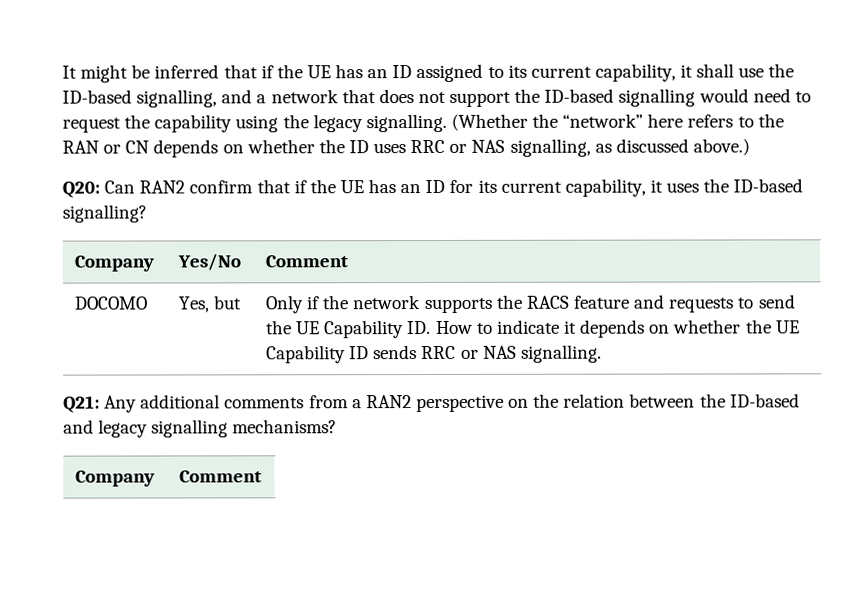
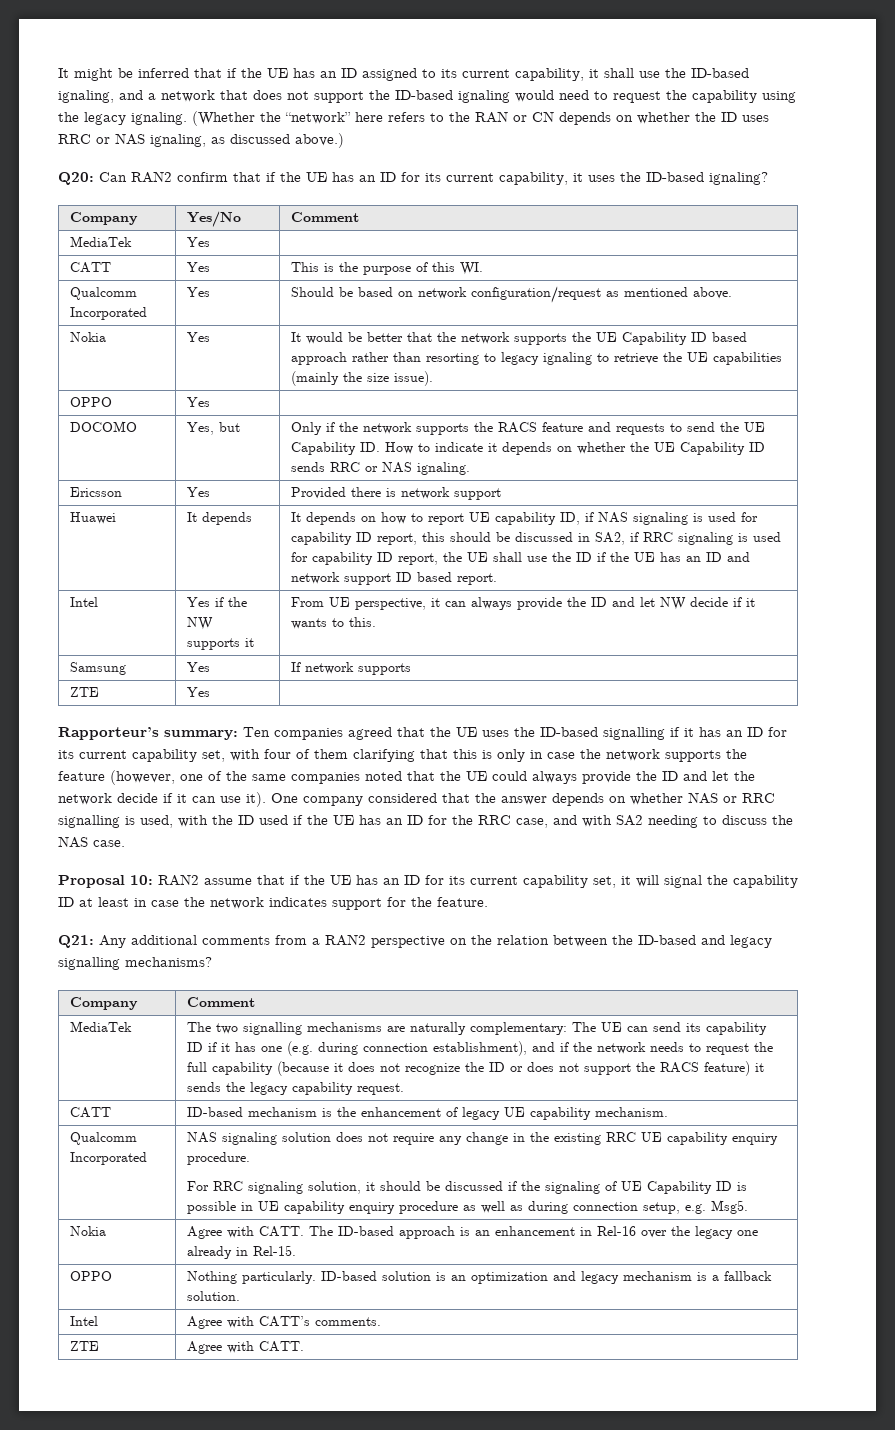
[136,89,218,108] signalling, -> [58,90,114,103] ignaling,
[618,88,696,107] signalling -> [458,90,510,103] ignaling
[365,113,447,133] signalling. -> [131,112,187,125] ignaling.
[509,138,591,157] signalling, -> [150,134,206,147] ignaling,
[62,204,147,223] signalling? -> [709,172,768,185] ignaling?
(349, 261) none -> [69,236,132,247] [186,237,210,247] [69,262,111,273] [186,262,210,272] [290,262,483,275] [69,287,137,300] [69,307,147,320] [186,287,210,297] [290,286,732,303] [69,332,106,342] [186,332,210,342] [290,332,747,345] [290,352,782,365] [290,371,433,386] [69,397,112,407] [186,397,210,407] // MediaTek | Yes | // CATT | Yes | This is the purpose of this WI. // Qualcomm Incorporated | Yes | Should be based on network configuration/request as mentioned above. // Nokia | Yes | It would be better that the network supports the UE Capability ID based approach rather than resorting to legacy ignaling to retrieve the UE capabilities (mainly the size issue). // OPPO | Yes |
[520,344,602,363] signalling. -> [416,462,470,475] [69,487,122,497] [186,487,210,497] [290,487,501,500] [69,512,116,524] [186,512,252,525] [290,512,758,525] [290,532,781,545] [290,552,750,565] [290,572,497,585] [69,597,98,607] [186,597,247,607] [186,617,213,630] [186,638,254,650] [290,597,755,610] [290,617,376,629] [69,662,126,675] [186,662,210,672] [290,662,411,675] [69,687,99,697] [186,687,210,697] [58,727,787,740] [58,749,747,762] [58,770,755,785] [58,792,775,807] [58,815,793,828] [58,836,125,848] [58,874,798,888] [58,897,488,910] ignaling. // Ericsson | Yes | Provided there is network support // Huawei | It depends | It depends on how to report UE capability ID, if NAS signaling is used for capability ID report, this should be discussed in SA2, if RRC signaling is used for capability ID report, the UE shall use the ID if the UE has an ID and network support ID based report. // Intel | Yes if the NW supports it | From UE perspective, it can always provide the ID and let NW decide if it wants to this. // Samsung | Yes | If network supports // ZTE | Yes | // Rapporteur’s summary: Ten companies agreed that the UE uses the ID-based signalling if it has an ID for its current capability set, with four of them clarifying that this is only in case the network supports the feature (however, one of the same companies noted that the UE could always provide the ID and let the network decide if it can use it). One company considered that the answer depends on whether NAS or RRC signalling is used, with the ID used if the UE has an ID for the RRC case, and with SA2 needing to discuss the NAS case. // Proposal 10: RAN2 assume that if the UE has an ID for its current capability set, it will signal the capability ID at least in case the network indicates support for the feature.
(263, 476) none -> [69,1021,132,1032] [186,1022,767,1035] [186,1041,773,1056] [186,1061,764,1076] [186,1082,404,1095] [69,1107,111,1118] [186,1107,668,1120] [69,1132,137,1145] [69,1152,147,1165] [186,1132,778,1145] [186,1152,250,1165] [186,1181,747,1194] [186,1200,748,1214] [69,1226,106,1236] [186,1226,758,1239] [186,1245,296,1259] [69,1271,112,1281] [186,1271,772,1284] [186,1291,240,1301] [69,1316,98,1326] [186,1316,381,1329] [69,1341,99,1351] [186,1341,304,1354] // MediaTek | The two signalling mechanisms are naturally complementary: The UE can send its capability ID if it has one (e.g. during connection establishment), and if the network needs to request the full capability (because it does not recognize the ID or does not support the RACS feature) it sends the legacy capability request. // CATT | ID-based mechanism is the enhancement of legacy UE capability mechanism. // Qualcomm Incorporated | NAS signaling solution does not require any change in the existing RRC UE capability enquiry procedure. // For RRC signaling solution, it should be discussed if the signaling of UE Capability ID is possible in UE capability enquiry procedure as well as during connection setup, e.g. Msg5. // Nokia | Agree with CATT. The ID-based approach is an enhancement in Rel-16 over the legacy one already in Rel-15. // OPPO | Nothing particularly. ID-based solution is an optimization and legacy mechanism is a fallback solution. // Intel | Agree with CATT’s comments. // ZTE | Agree with CATT.

